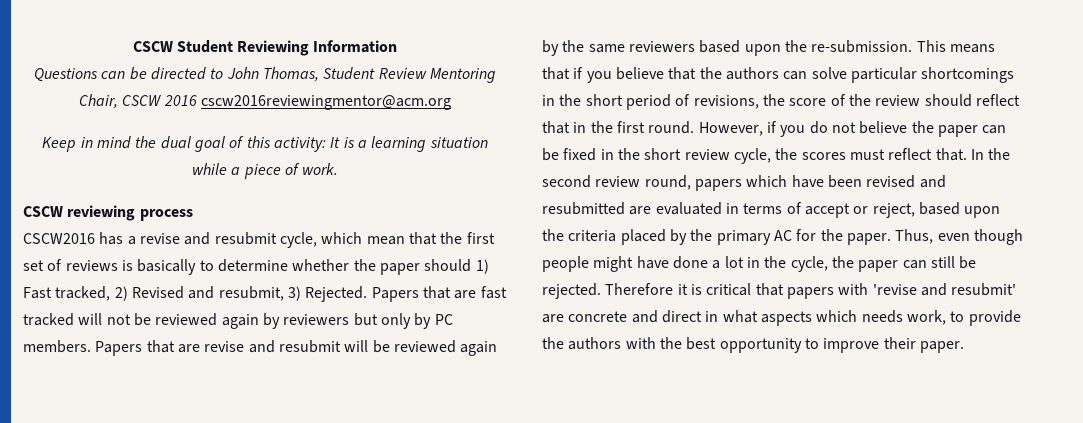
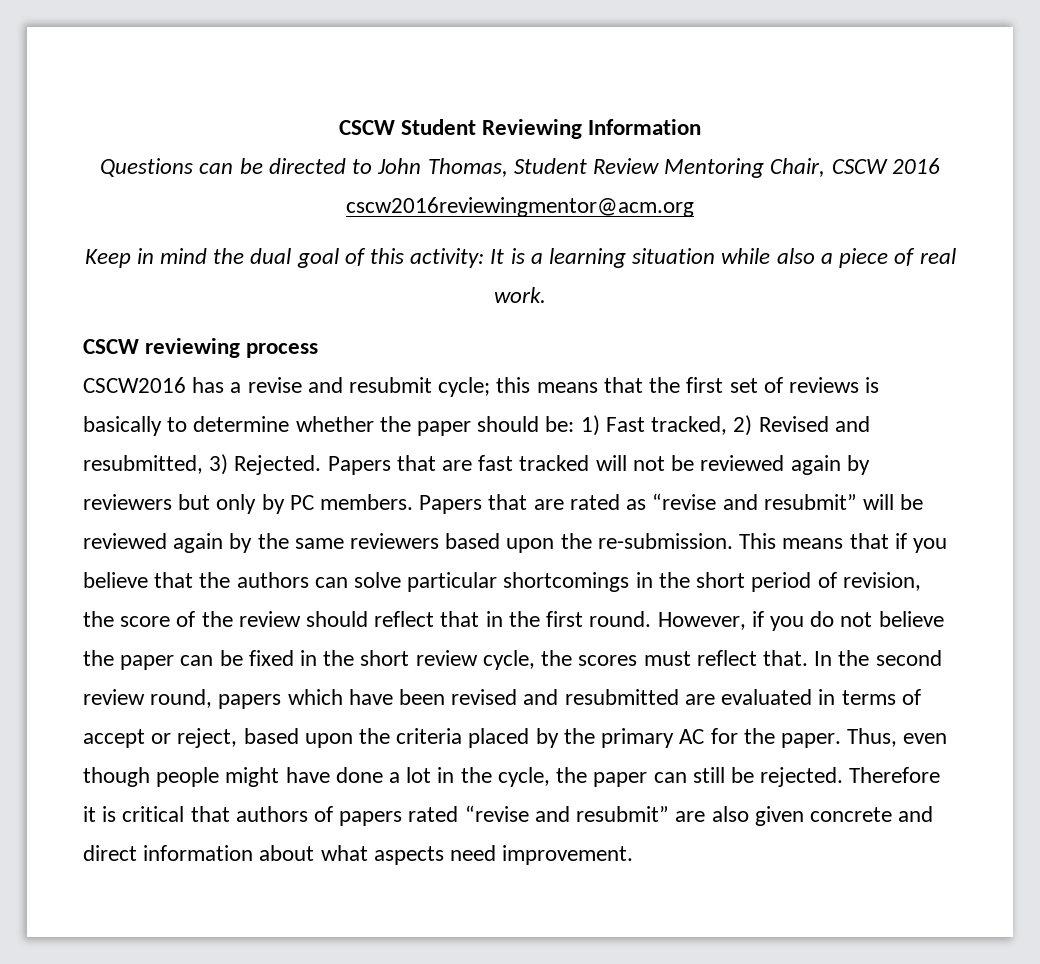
(227, 169) none -> [776,248,815,264] also
(300, 169) none -> [919,248,956,264] real
[279,232,405,248] cycle, which mean -> [438,377,598,397] cycle; this means
(472, 265) none -> [545,416,575,432] be:
[218,286,284,301] resubmit, -> [83,455,203,474] resubmitted,
[204,340,341,353] revise and resubmit -> [569,493,857,510] rated as “revise and resubmit”
[693,95,759,109] revisions, -> [842,572,921,591] revision,
[786,283,1017,299] [542,310,1021,326] [542,337,964,353] papers with 'revise and resubmit' are concrete and direct in what aspects which needs work, to provide the authors with the best opportunity to improve their paper. -> [235,805,934,826] [83,845,634,865] authors of papers rated “revise and resubmit” are also given concrete and direct information about what aspects need improvement.

